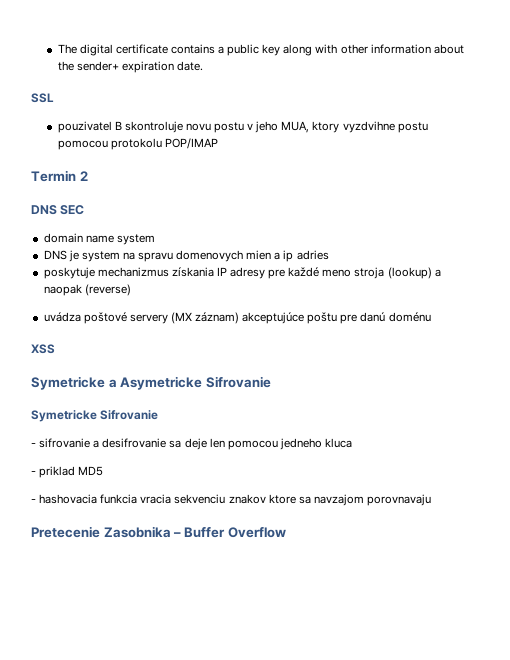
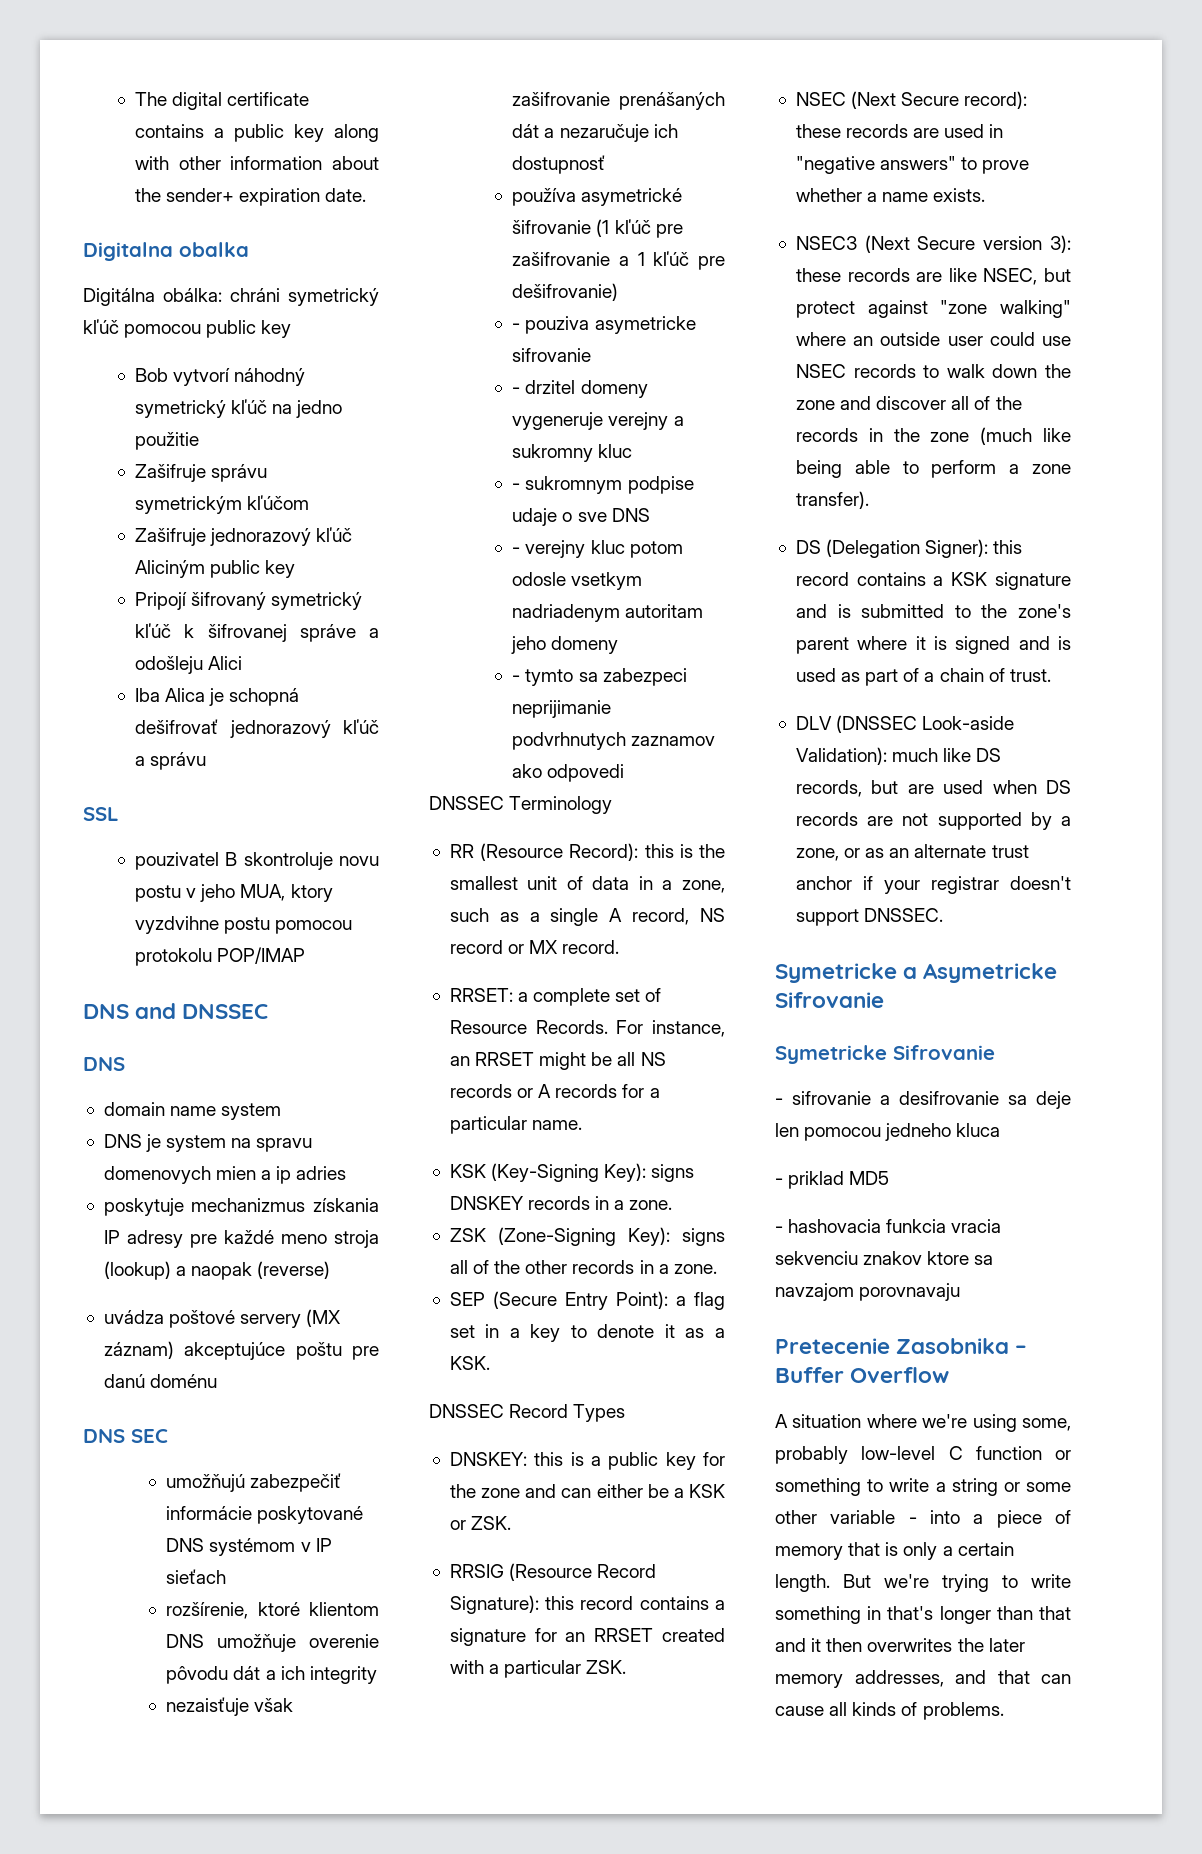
(203, 66) none -> [83,242,249,261] [83,288,379,306] [83,319,292,338] [135,368,306,386] [135,399,343,418] [135,432,200,450] [135,464,268,482] [135,495,310,514] [135,527,353,546] [135,560,296,578] [135,592,363,610] [135,623,379,642] [135,656,243,674] [135,688,300,706] [135,719,379,738] [135,752,207,770] // Digitalna obalka // Digitálna obálka: chráni symetrický kľúč pomocou public key // Bob vytvorí náhodný symetrický kľúč na jedno použitie // Zašifruje správu symetrickým kľúčom // Zašifruje jednorazový kľúč Aliciným public key // Pripojí šifrovaný symetrický kľúč k šifrovanej správe a odošleju Alici // Iba Alica je schopná dešifrovať jednorazový kľúč a správu
[31,170,88,182] [31,205,85,215] Termin 2 // DNS SEC -> [83,1003,269,1019] [83,1057,125,1071] DNS and DNSSEC // DNS
[31,344,55,354] XSS -> [83,1429,168,1443] [166,1473,342,1492] [166,1506,364,1524] [166,1538,332,1556] [166,1569,227,1584] [166,1602,379,1619] [166,1634,379,1652] [166,1666,377,1684] [166,1697,294,1716] [512,92,725,110] [512,124,678,142] [512,155,606,174] [512,188,683,206] [512,219,683,238] [512,251,725,270] [512,283,619,301] [512,316,696,334] [512,348,592,362] [512,380,648,398] [512,412,684,430] [512,444,633,462] [512,476,694,494] [512,508,650,526] [512,540,683,558] [512,572,643,590] [512,604,704,622] [511,636,619,654] [512,668,687,686] [512,700,612,718] [512,732,716,750] [512,764,625,782] [429,796,613,814] [449,843,725,861] [449,876,726,893] [449,908,725,926] [449,940,620,954] [449,988,662,1006] [449,1020,725,1037] [449,1052,666,1070] [449,1084,660,1098] [449,1116,583,1134] [449,1163,695,1182] [449,1196,673,1210] [449,1227,725,1246] [449,1260,717,1274] [449,1291,725,1310] [449,1324,725,1342] [449,1356,490,1370] [429,1404,626,1422] [449,1452,725,1470] [449,1484,725,1498] [449,1516,512,1530] [449,1563,657,1581] [449,1595,725,1614] [449,1628,725,1646] [449,1660,627,1678] [795,91,1028,109] [795,124,1004,138] [795,156,1030,174] [795,188,986,202] [795,235,1071,253] [795,268,1071,285] [795,300,1071,318] [795,332,1071,346] [795,364,1071,378] [795,396,1022,410] [795,427,1071,445] [795,460,1071,478] [795,491,869,509] [795,539,1023,558] [795,572,1071,590] [795,604,1071,618] [795,636,1071,654] [795,668,1051,686] [795,715,1015,733] [795,747,1002,765] [795,780,1071,797] [795,812,1071,830] [795,844,1029,861] [795,876,1071,894] [795,908,944,926] DNS SEC // umožňujú zabezpečiť informácie poskytované DNS systémom v IP sieťach // rozšírenie, ktoré klientom DNS umožňuje overenie pôvodu dát a ich integrity // nezaisťuje však zašifrovanie prenášaných dát a nezaručuje ich dostupnosť // používa asymetrické šifrovanie (1 kľúč pre zašifrovanie a 1 kľúč pre dešifrovanie) // - pouziva asymetricke sifrovanie // - drzitel domeny vygeneruje verejny a sukromny kluc // - sukromnym podpise udaje o sve DNS // - verejny kluc potom odosle vsetkym nadriadenym autoritam jeho domeny // - tymto sa zabezpeci neprijimanie podvrhnutych zaznamov ako odpovedi // DNSSEC Terminology // RR (Resource Record): this is the smallest unit of data in a zone, such as a single A record, NS record or MX record. // RRSET: a complete set of Resource Records. For instance, an RRSET might be all NS records or A records for a particular name. // KSK (Key-Signing Key): signs DNSKEY records in a zone. // ZSK (Zone-Signing Key): signs all of the other records in a zone. // SEP (Secure Entry Point): a flag set in a key to denote it as a KSK. // DNSSEC Record Types // DNSKEY: this is a public key for the zone and can either be a KSK or ZSK. // RRSIG (Resource Record Signature): this record contains a signature for an RRSET created with a particular ZSK. // NSEC (Next Secure record): these records are used in "negative answers" to prove whether a name exists. // NSEC3 (Next Secure version 3): these records are like NSEC, but protect against "zone walking" where an outside user could use NSEC records to walk down the zone and discover all of the records in the zone (much like being able to perform a zone transfer). // DS (Delegation Signer): this record contains a KSK signature and is submitted to the zone's parent where it is signed and is used as part of a chain of trust. // DLV (DNSSEC Look-aside Validation): much like DS records, but are used when DS records are not supported by a zone, or as an alternate trust anchor if your registrar doesn't support DNSSEC.
(286, 532) none -> [775,1414,1071,1432] [775,1446,1071,1464] [775,1478,1071,1496] [775,1510,1071,1528] [775,1542,1014,1560] [775,1574,1071,1592] [775,1606,1071,1624] [775,1638,1025,1652] [775,1670,1071,1688] [775,1702,1004,1720] // A situation where we're using some, probably low-level C function or something to write a string or some other variable - into a piece of memory that is only a certain length. But we're trying to write something in that's longer than that and it then overwrites the later memory addresses, and that can cause all kinds of problems.

